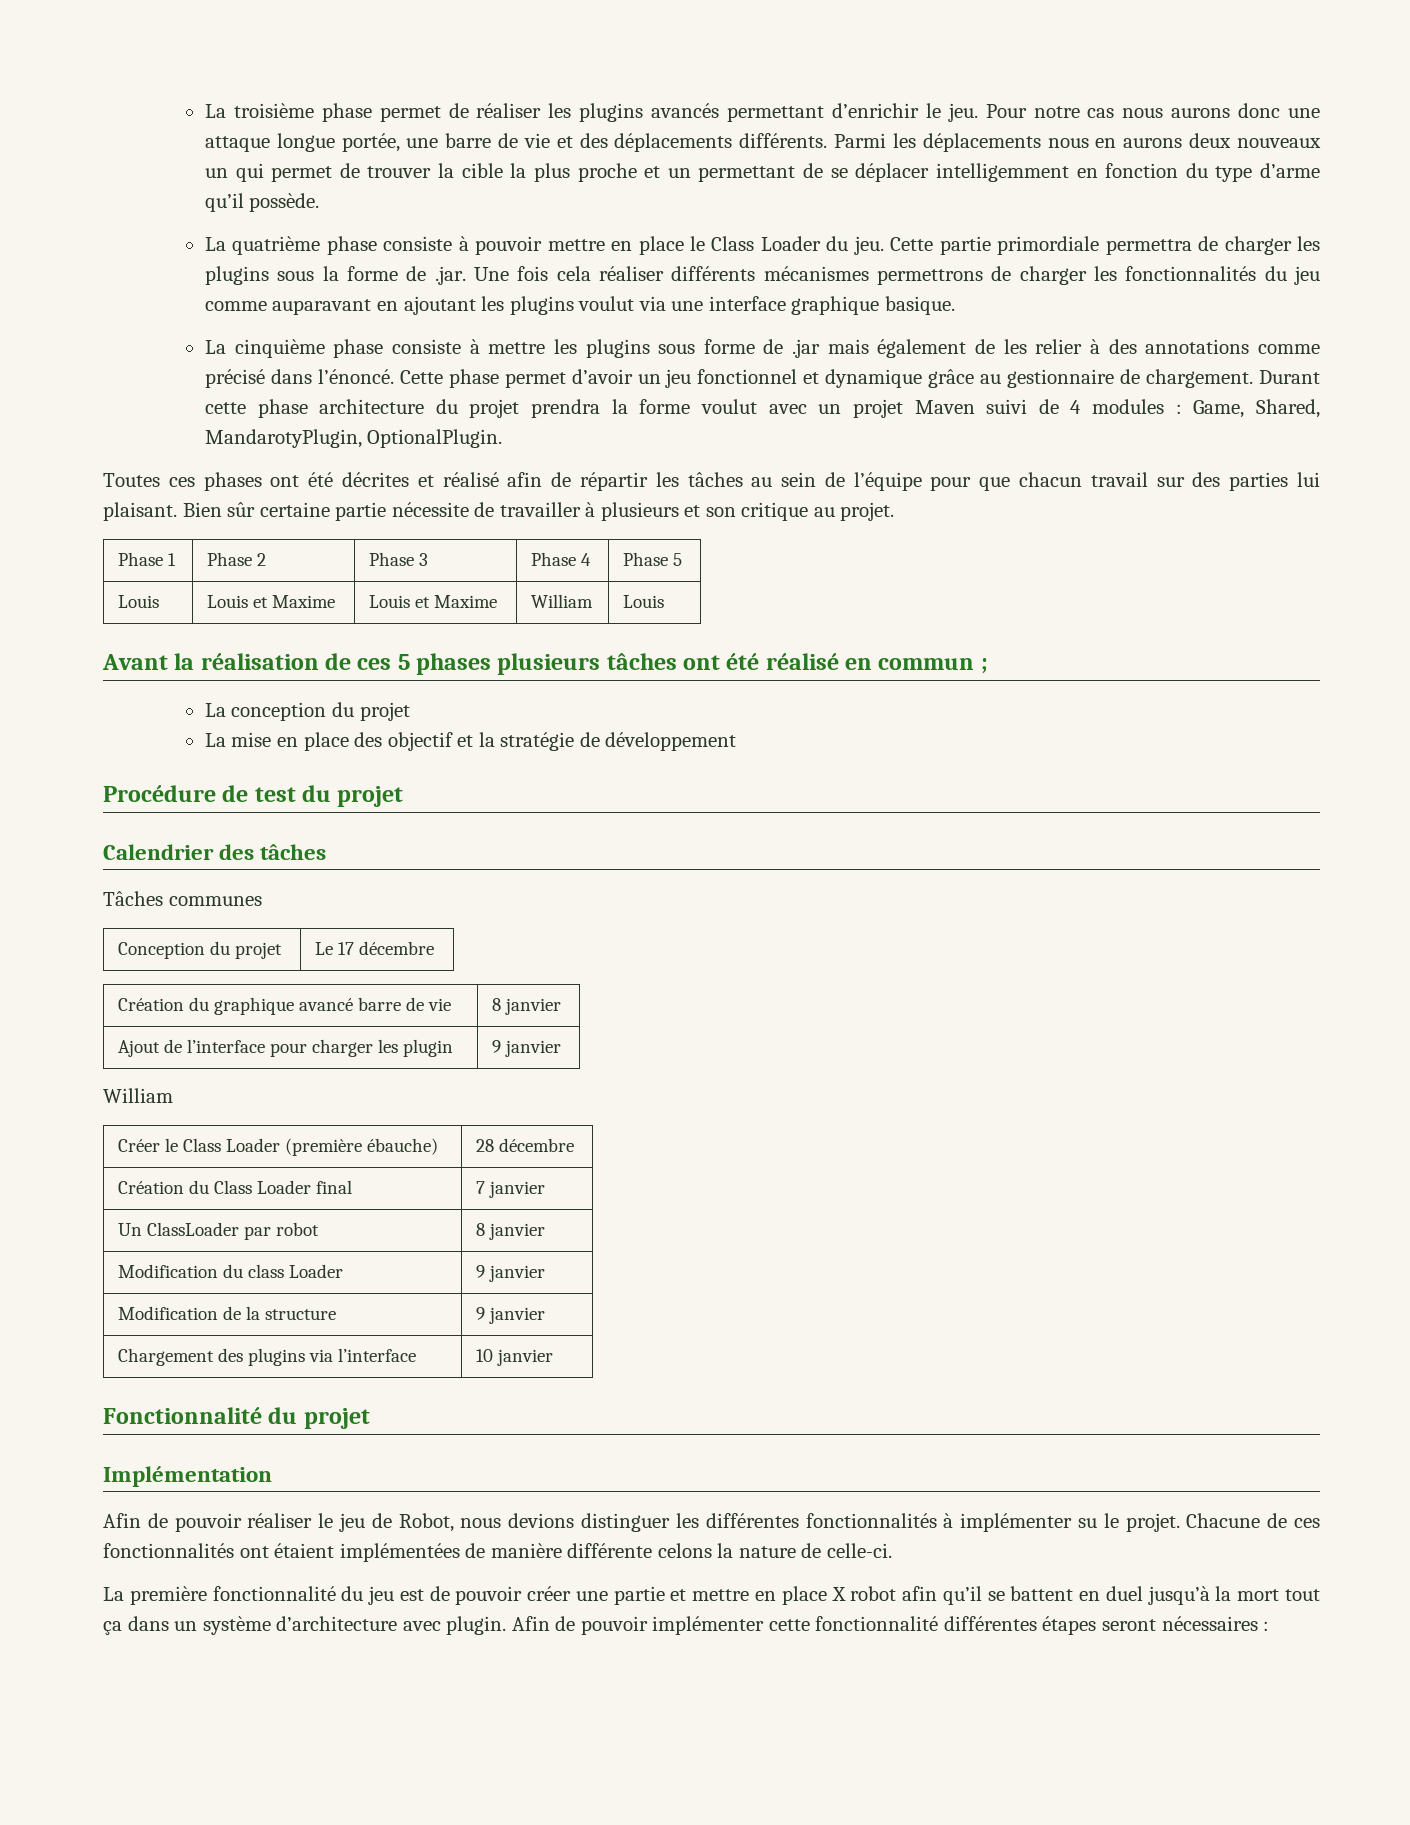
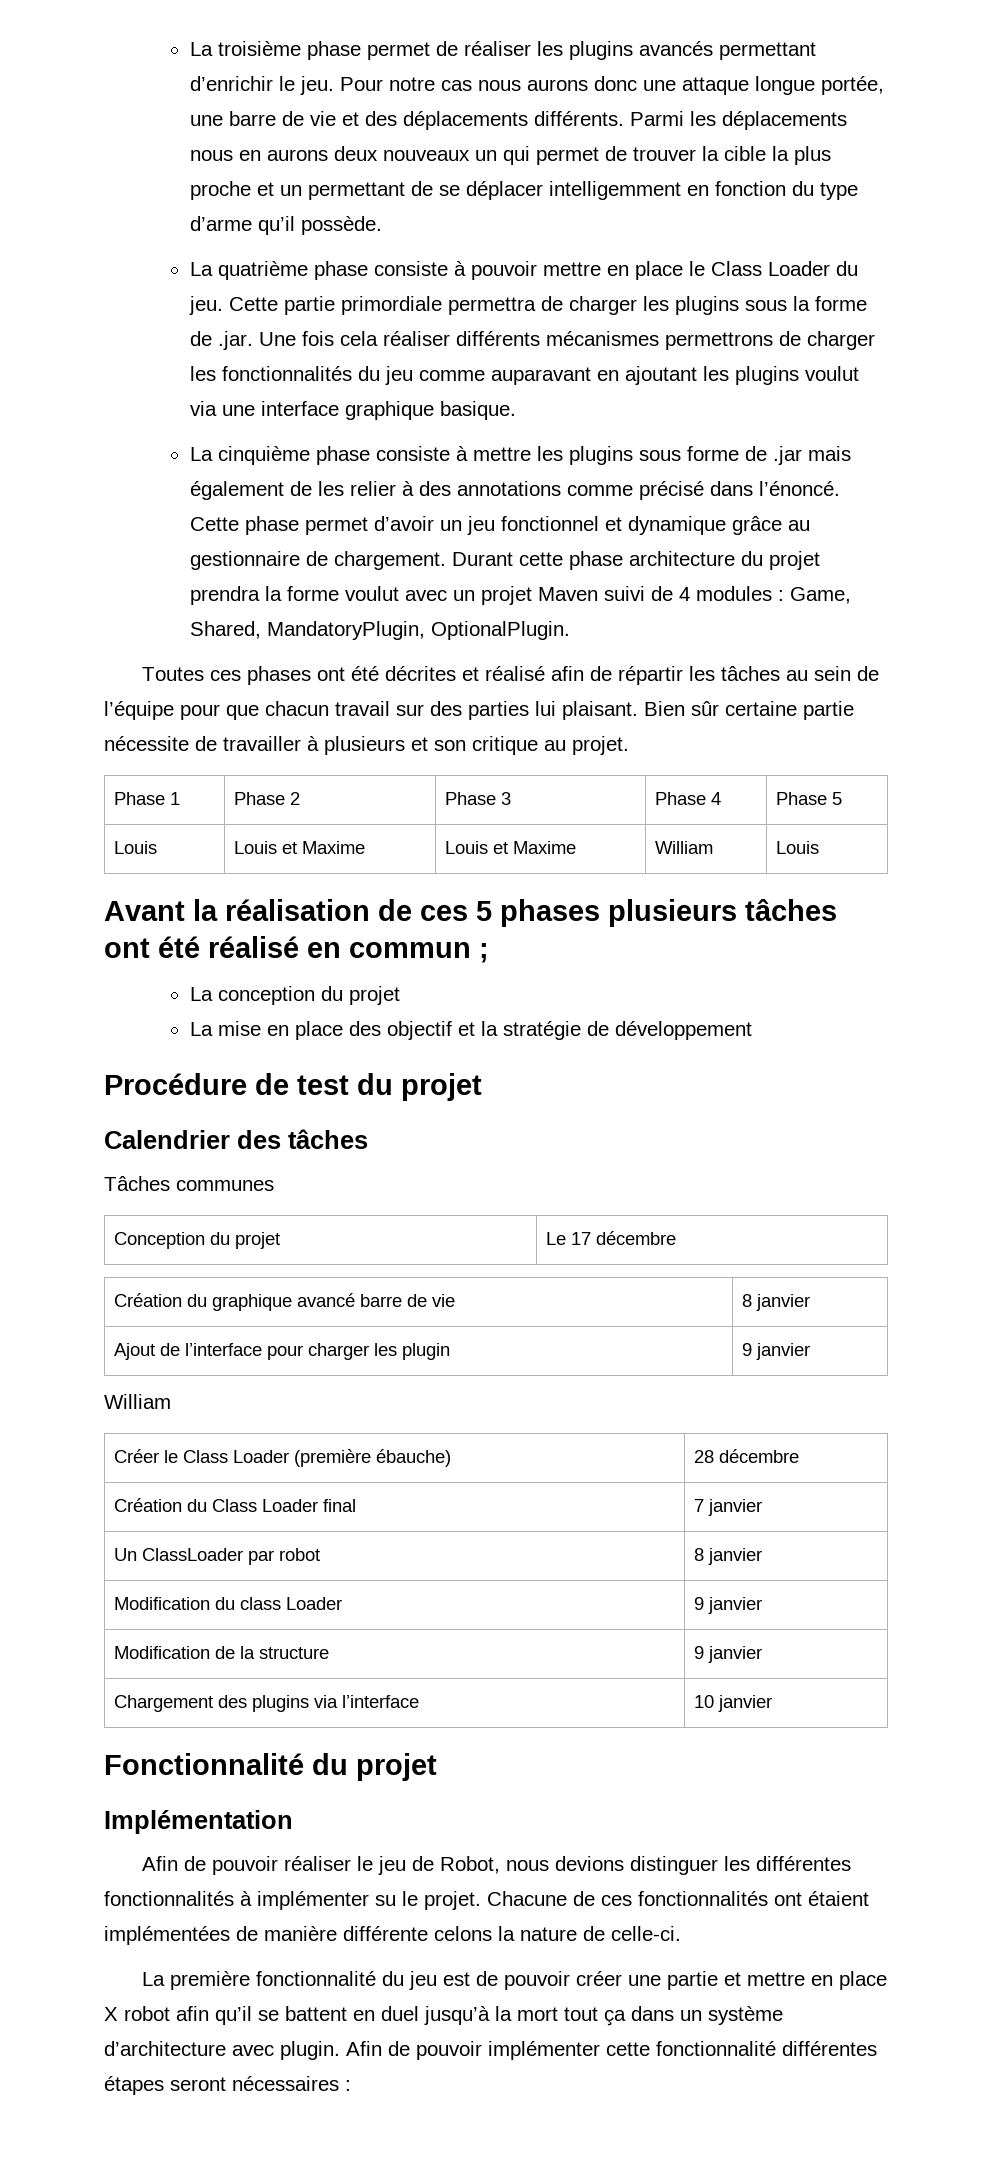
[204,429,362,448] MandarotyPlugin, -> [266,621,425,640] MandatoryPlugin,

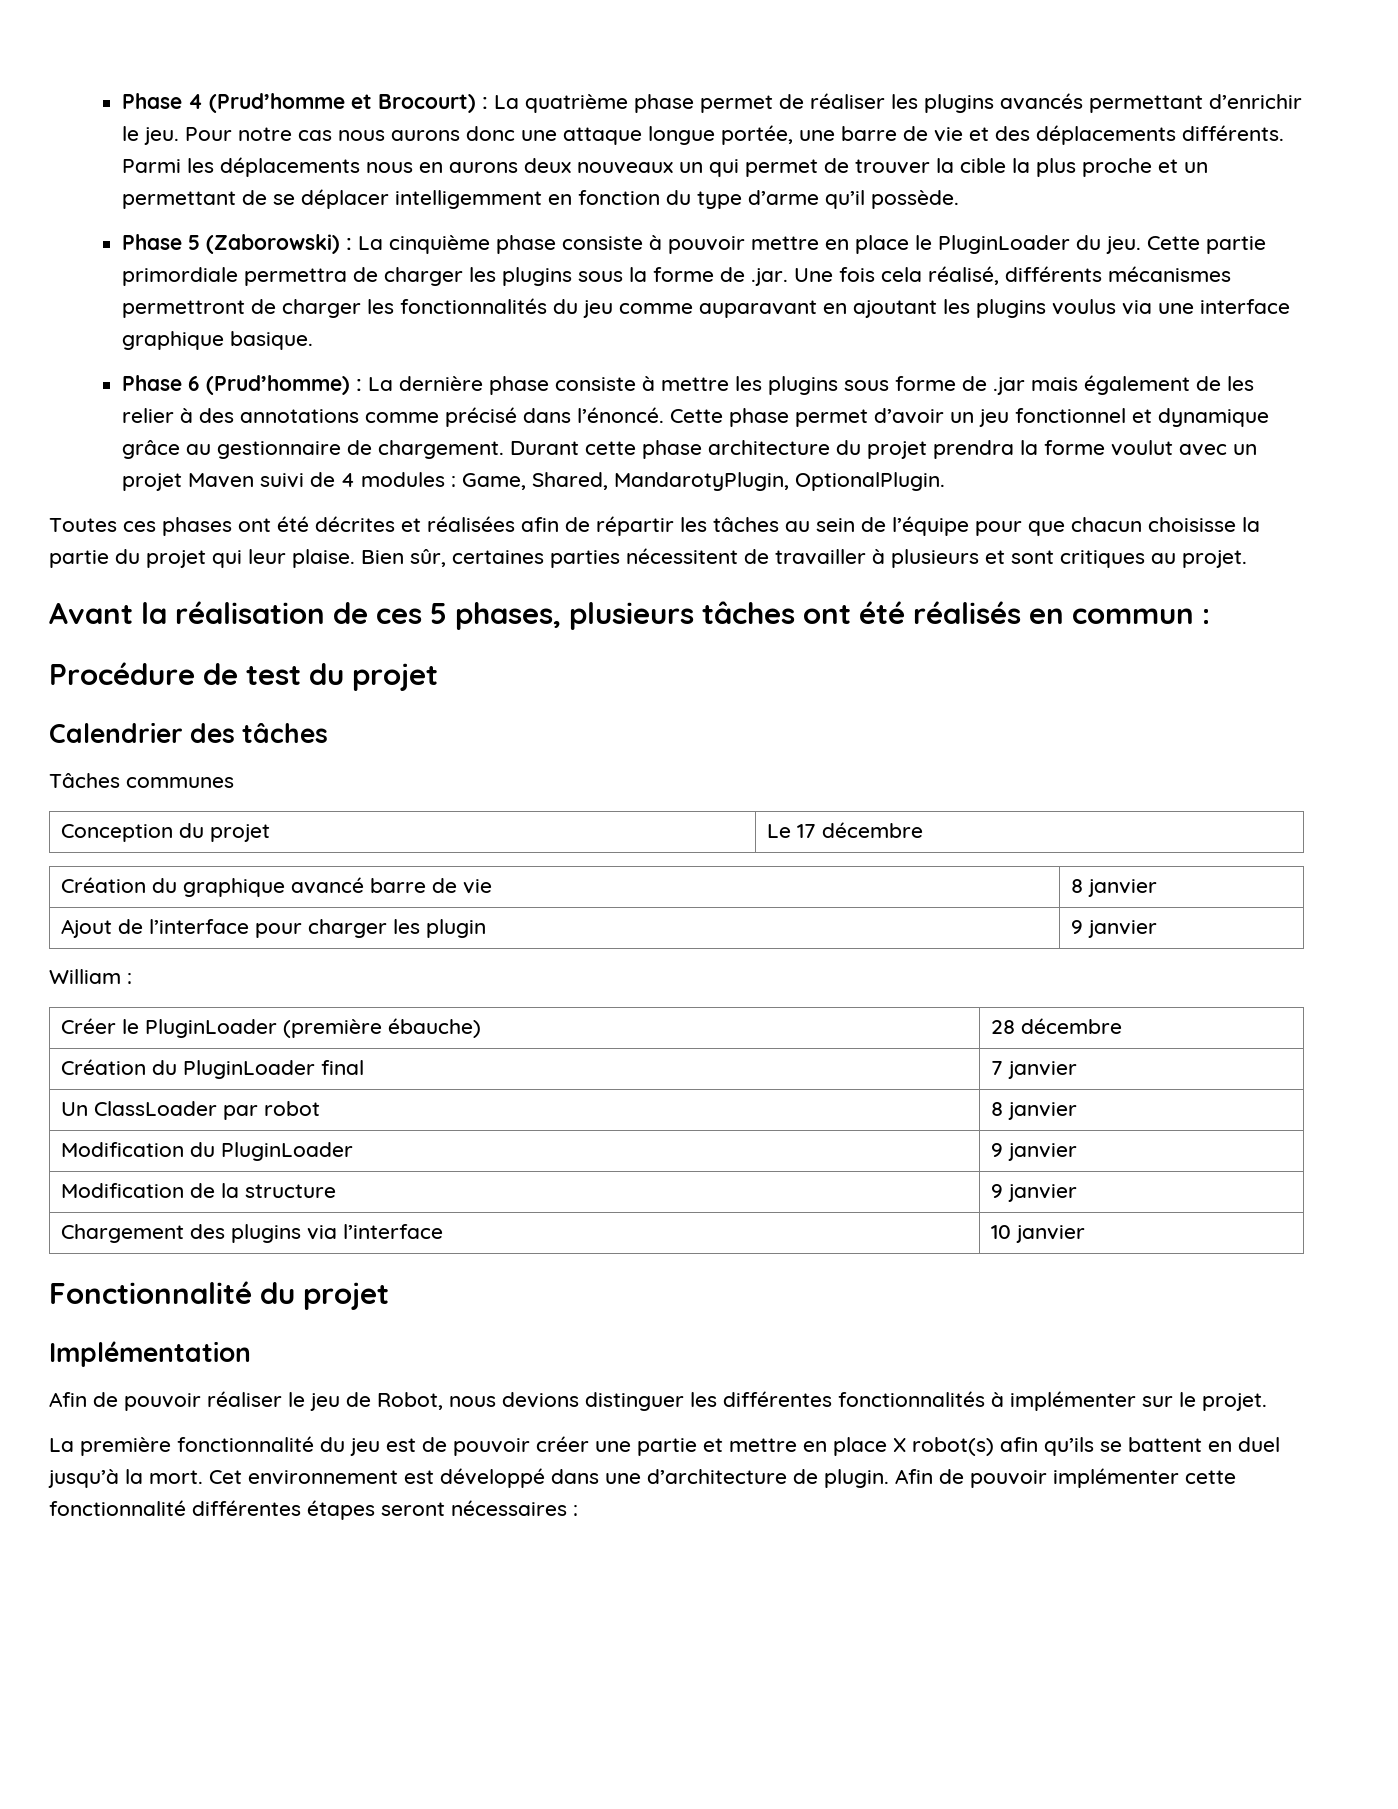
[189,41,301,56] La troisième -> [122,93,629,113] Phase 4 (Prud’homme et Brocourt) : La quatrième
[189,261,308,280] La quatrième -> [122,234,491,254] Phase 5 (Zaborowski) : La cinquième
[710,261,830,276] Class Loader -> [938,235,1071,254] PluginLoader
[382,331,450,346] réaliser -> [928,266,1000,285] réalisé,
[664,332,773,350] permettrons -> [122,300,246,318] permettront
[804,366,859,381] voulut -> [1052,299,1117,315] voulus
[189,446,310,465] La cinquième -> [122,375,484,395] Phase 6 (Prud’homme) : La dernière
[266,621,425,640] MandatoryPlugin, -> [614,472,790,491] MandarotyPlugin,
[484,666,545,681] réalisé -> [427,516,515,532] réalisées
[335,701,854,720] [104,736,189,751] travail sur des parties lui plaisant. Bien sûr certaine partie nécessite -> [1148,517,1260,532] [49,548,738,568] choisisse la partie du projet qui leur plaise. Bien sûr, certaines parties nécessitent
[434,736,538,755] son critique -> [1011,550,1145,568] sont critiques
[114,792,181,805] [234,792,301,805] [445,792,512,805] [655,792,722,805] [776,792,843,805] [114,841,158,854] [234,841,366,854] [445,841,577,854] [655,841,714,854] [776,841,820,854] // Phase 1 | Phase 2 | Phase 3 | Phase 4 | Phase 5 // Louis | Louis et Maxime | Louis et Maxime | William | Louis -> (1247, 559) none
[500,899,600,927] phases -> [455,602,561,630] phases,
[208,936,299,958] réalisé -> [913,601,1021,624] réalisés
[479,943,489,963] [189,986,400,1005] [189,1021,752,1040] ; // La conception du projet // La mise en place des objectif et la stratégie de développement -> [1202,609,1210,624] :
(171, 1401) none -> [127,973,132,984] :
[183,1450,290,1463] Class Loader -> [144,1019,277,1038] PluginLoader
[212,1499,319,1512] Class Loader -> [182,1060,315,1079] PluginLoader
[240,1597,343,1610] class Loader -> [220,1142,353,1161] PluginLoader
[375,1895,396,1906] su -> [1142,1396,1173,1407] sur
[487,1891,869,1906] [104,1926,681,1945] Chacune de ces fonctionnalités ont étaient implémentées de manière différente celons la nature de celle-ci. -> (1267, 1402) none
[124,2006,252,2025] robot afin qu’il -> [912,1437,1094,1456] robot(s) afin qu’ils
[517,2006,783,2026] [104,2041,274,2056] mort tout ça dans un système d’architecture avec -> [149,1468,818,1488] mort. Cet environnement est développé dans une d’architecture de

